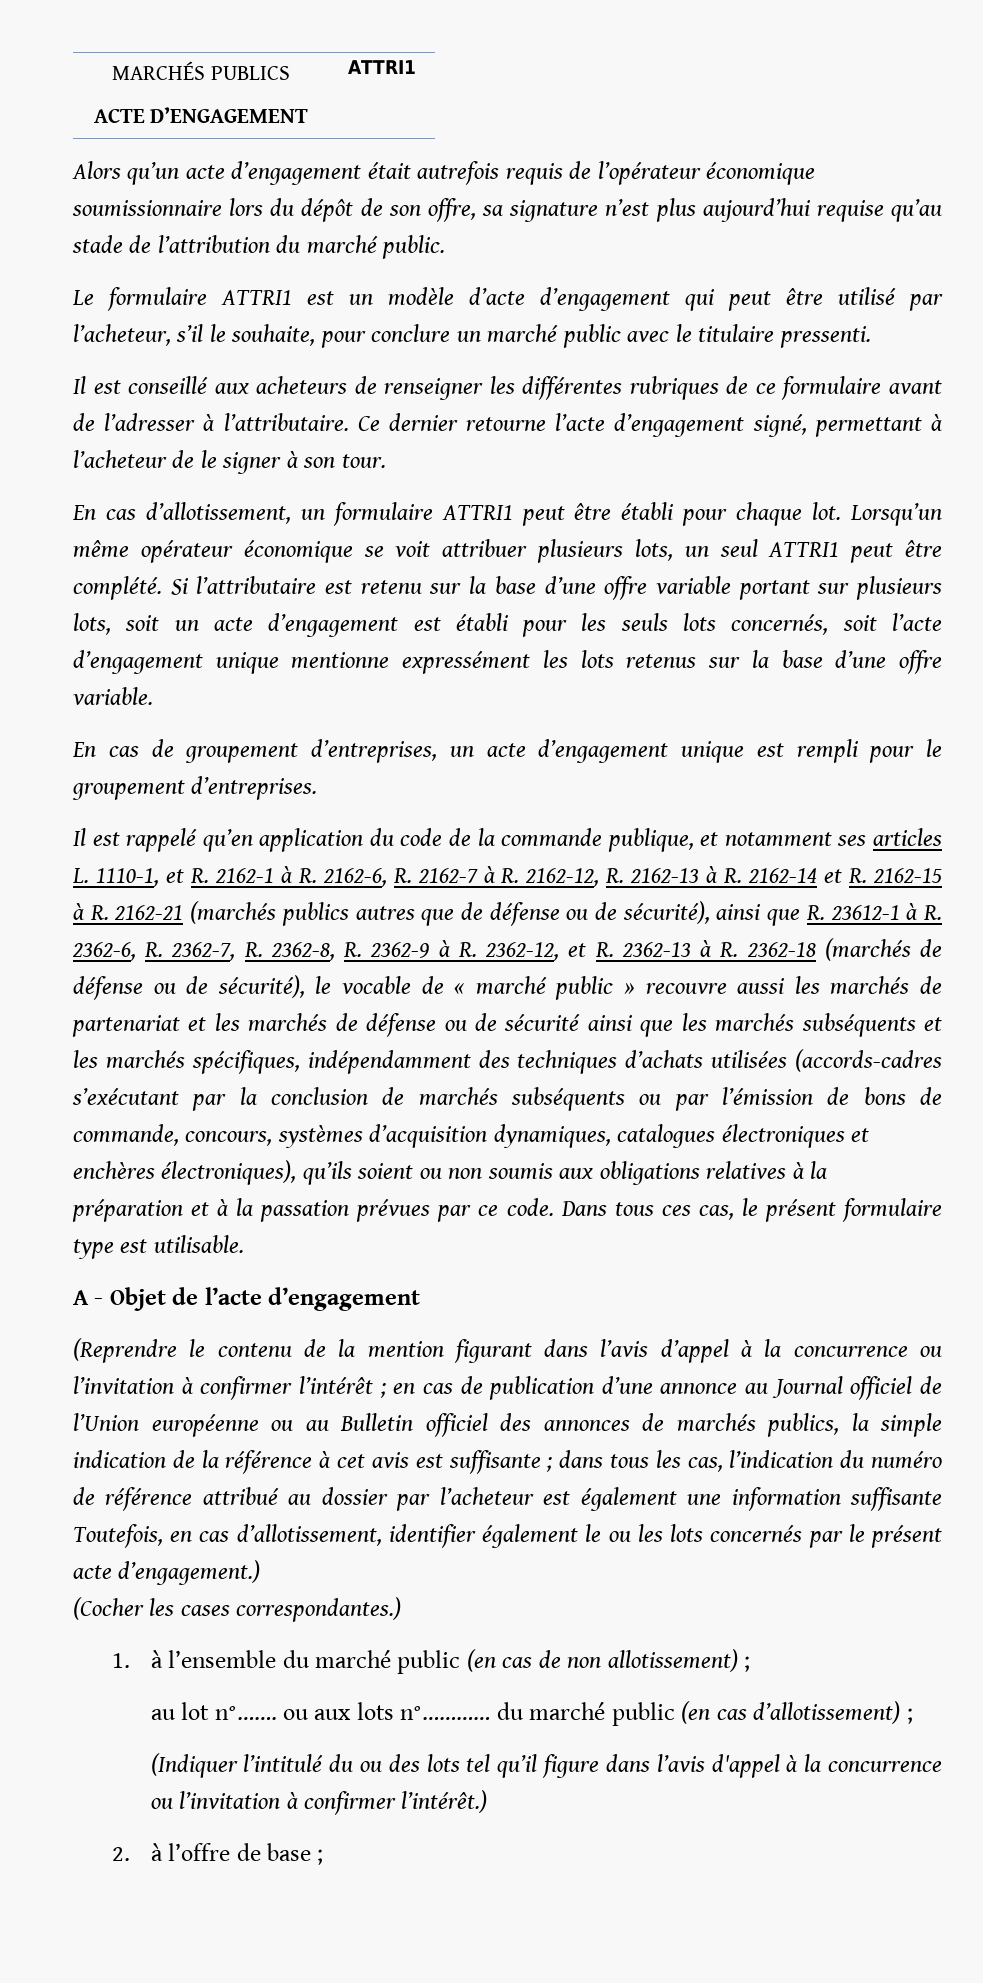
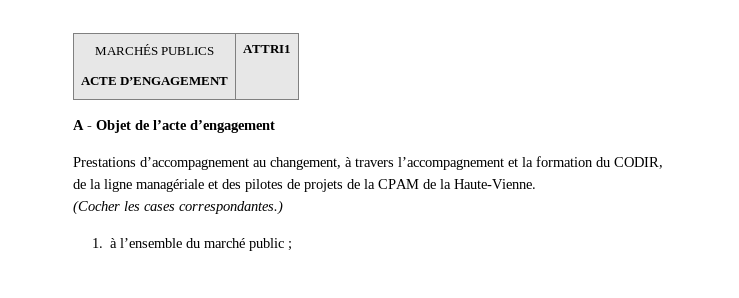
[72,161,816,185] [72,198,942,222] [72,235,446,259] [72,287,943,311] [73,324,871,348] [73,376,943,400] [73,413,942,437] [73,450,386,474] [72,502,942,526] [73,539,943,563] [73,576,943,600] [73,613,942,637] [73,650,943,674] [73,687,153,705] [72,739,942,763] [72,776,318,800] [73,828,942,852] [72,866,943,887] [73,901,943,926] [72,938,943,961] [73,975,943,1000] [72,1013,943,1037] [73,1049,942,1074] [72,1087,943,1111] [73,1124,870,1148] [73,1160,828,1185] [72,1198,943,1222] [73,1235,244,1259] // Alors qu’un acte d’engagement était autrefois requis de l’opérateur économique soumissionnaire lors du dépôt de son offre, sa signature n’est plus aujourd’hui requise qu’au stade de l’attribution du marché public. // Le formulaire ATTRI1 est un modèle d’acte d’engagement qui peut être utilisé par l’acheteur, s’il le souhaite, pour conclure un marché public avec le titulaire pressenti. // Il est conseillé aux acheteurs de renseigner les différentes rubriques de ce formulaire avant de l’adresser à l’attributaire. Ce dernier retourne l’acte d’engagement signé, permettant à l’acheteur de le signer à son tour. // En cas d’allotissement, un formulaire ATTRI1 peut être établi pour chaque lot. Lorsqu’un même opérateur économique se voit attribuer plusieurs lots, un seul ATTRI1 peut être complété. Si l’attributaire est retenu sur la base d’une offre variable portant sur plusieurs lots, soit un acte d’engagement est établi pour les seuls lots concernés, soit l’acte d’engagement unique mentionne expressément les lots retenus sur la base d’une offre variable. // En cas de groupement d’entreprises, un acte d’engagement unique est rempli pour le groupement d’entreprises. // Il est rappelé qu’en application du code de la commande publique, et notamment ses articles L. 1110-1, et R. 2162-1 à R. 2162-6, R. 2162-7 à R. 2162-12, R. 2162-13 à R. 2162-14 et R. 2162-15 à R. 2162-21 (marchés publics autres que de défense ou de sécurité), ainsi que R. 23612-1 à R. 2362-6, R. 2362-7, R. 2362-8, R. 2362-9 à R. 2362-12, et R. 2362-13 à R. 2362-18 (marchés de défense ou de sécurité), le vocable de « marché public » recouvre aussi les marchés de partenariat et les marchés de défense ou de sécurité ainsi que les marchés subséquents et les marchés spécifiques, indépendamment des techniques d’achats utilisées (accords-cadres s’exécutant par la conclusion de marchés subséquents ou par l’émission de bons de commande, concours, systèmes d’acquisition dynamiques, catalogues électroniques et enchères électroniques), qu’ils soient ou non soumis aux obligations relatives à la préparation et à la passation prévues par ce code. Dans tous ces cas, le présent formulaire type est utilisable. -> (291, 49) none
[73,1338,942,1363] [73,1376,942,1400] [73,1413,942,1437] [73,1450,942,1474] [73,1487,942,1511] [73,1524,943,1548] [73,1560,261,1585] (Reprendre le contenu de la mention figurant dans l’avis d’appel à la concurrence ou l’invitation à confirmer l’intérêt ; en cas de publication d’une annonce au Journal officiel de l’Union européenne ou au Bulletin officiel des annonces de marchés publics, la simple indication de la référence à cet avis est suffisante ; dans tous les cas, l’indication du numéro de référence attribué au dossier par l’acheteur est également une information suffisante Toutefois, en cas d’allotissement, identifier également le ou les lots concernés par le présent acte d’engagement.) -> [73,156,663,170] [73,179,536,192] Prestations d’accompagnement au changement, à travers l’accompagnement et la formation du CODIR, de la ligne managériale et des pilotes de projets de la CPAM de la Haute-Vienne.
[466,1649,751,1672] [150,1701,913,1726] [150,1753,942,1778] [150,1790,488,1815] [111,1843,312,1861] (en cas de non allotissement) ; // au lot n°……. ou aux lots n°………… du marché public (en cas d’allotissement) ; // (Indiquer l’intitulé du ou des lots tel qu’il figure dans l’avis d'appel à la concurrence ou l’invitation à confirmer l’intérêt.) // 2. à l’offre de base -> (285, 244) none

